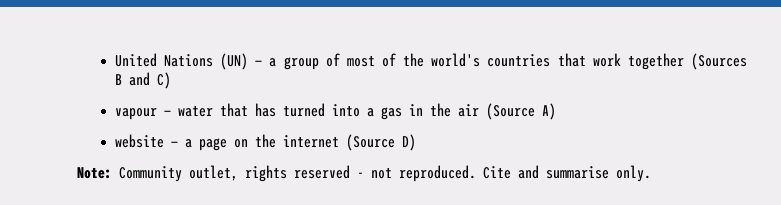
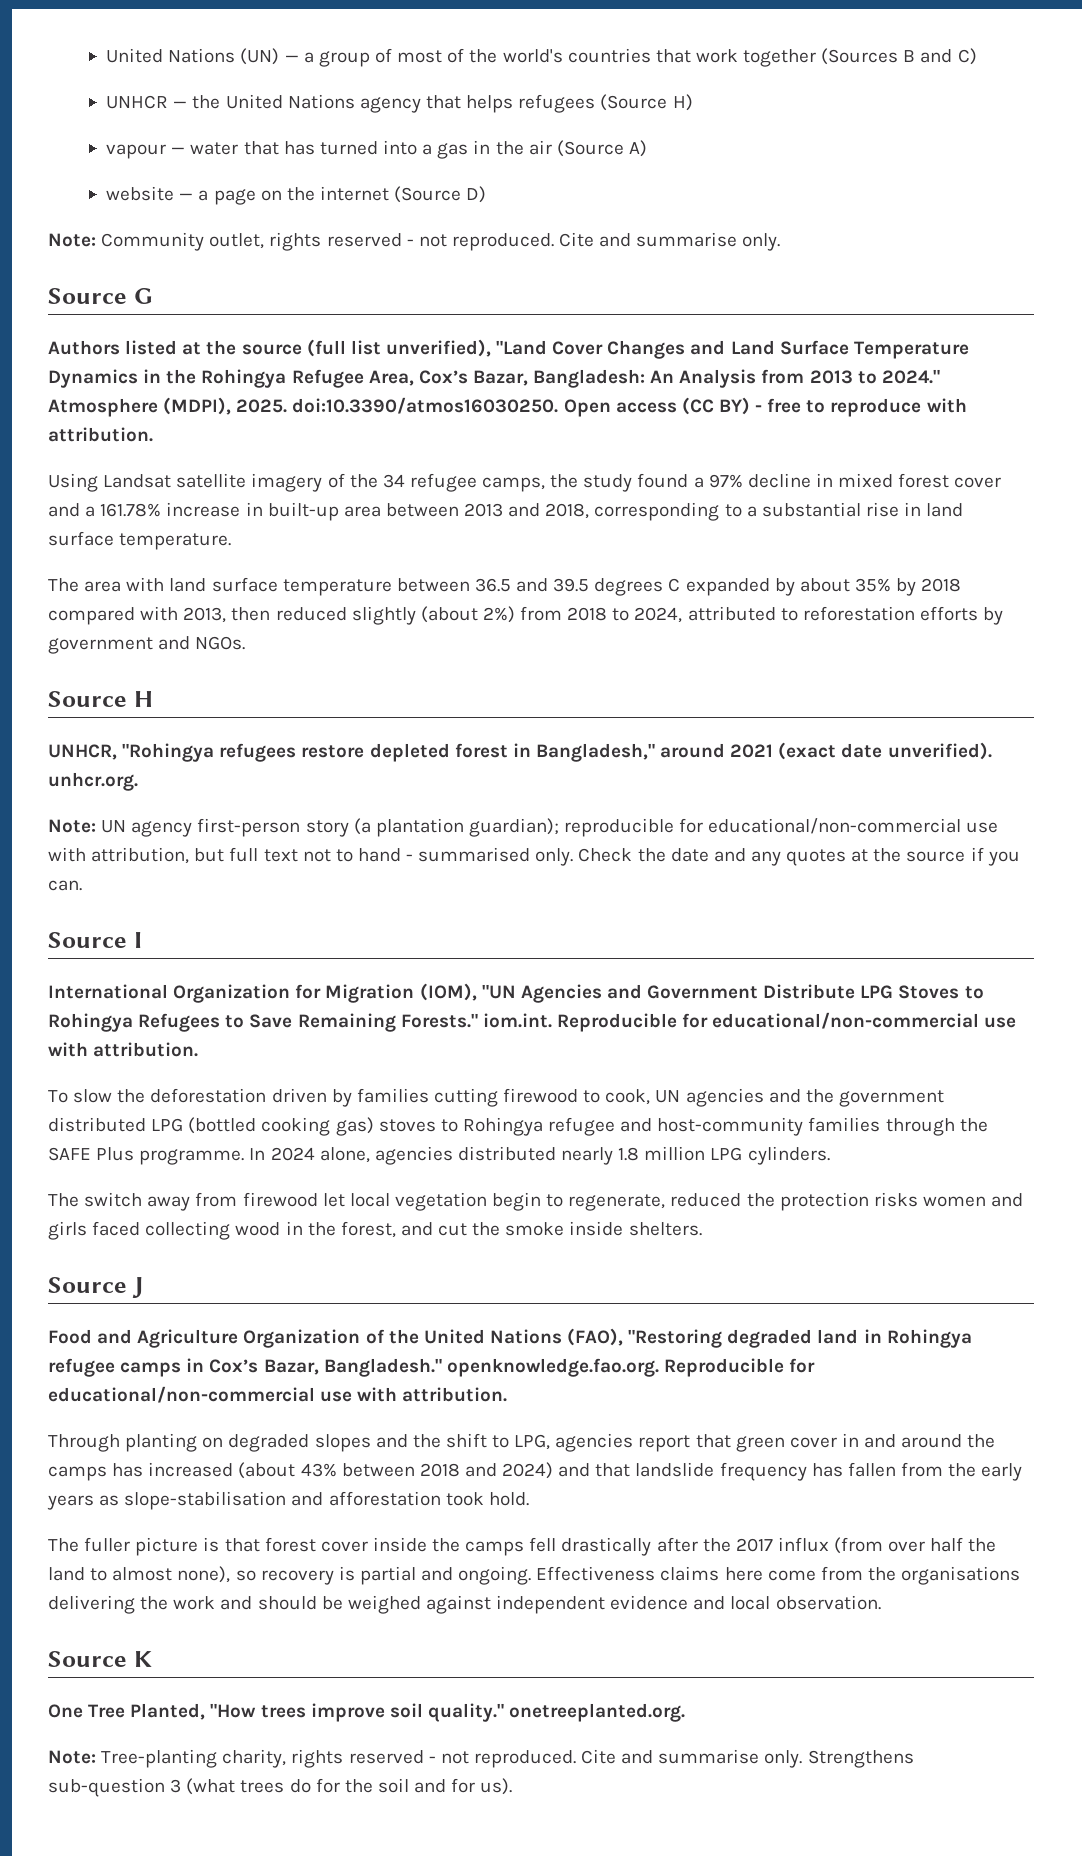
(171, 80) none -> [106,94,693,113] // UNHCR — the United Nations agency that helps refugees (Source H)
(651, 173) none -> [48,288,153,304] [48,339,969,359] [48,369,940,388] [48,397,967,417] [48,427,153,442] [48,473,1002,492] [48,502,964,521] [48,531,232,550] [48,577,962,596] [48,606,1004,625] [48,636,246,654] [48,691,153,707] [48,742,992,762] [48,772,138,791] [48,818,999,837] [48,847,1020,866] [48,880,82,891] [48,932,142,948] [48,983,984,1003] [48,1012,1017,1032] [48,1042,199,1057] [48,1088,944,1107] [48,1117,988,1136] [48,1146,830,1165] [48,1192,1024,1211] [48,1221,702,1240] [48,1277,143,1298] [48,1328,972,1348] [48,1358,816,1377] [48,1386,508,1403] [48,1433,996,1452] [48,1462,1023,1481] [47,1491,529,1510] [48,1537,997,1556] [48,1566,1021,1585] [48,1595,881,1614] [48,1651,152,1667] [48,1703,686,1722] [48,1749,914,1768] [48,1778,513,1797] // Source G // Authors listed at the source (full list unverified), "Land Cover Changes and Land Surface Temperature Dynamics in the Rohingya Refugee Area, Cox’s Bazar, Bangladesh: An Analysis from 2013 to 2024." Atmosphere (MDPI), 2025. doi:10.3390/atmos16030250. Open access (CC BY) - free to reproduce with attribution. // Using Landsat satellite imagery of the 34 refugee camps, the study found a 97% decline in mixed forest cover and a 161.78% increase in built-up area between 2013 and 2018, corresponding to a substantial rise in land surface temperature. // The area with land surface temperature between 36.5 and 39.5 degrees C expanded by about 35% by 2018 compared with 2013, then reduced slightly (about 2%) from 2018 to 2024, attributed to reforestation efforts by government and NGOs. // Source H // UNHCR, "Rohingya refugees restore depleted forest in Bangladesh," around 2021 (exact date unverified). unhcr.org. // Note: UN agency first-person story (a plantation guardian); reproducible for educational/non-commercial use with attribution, but full text not to hand - summarised only. Check the date and any quotes at the source if you can. // Source I // International Organization for Migration (IOM), "UN Agencies and Government Distribute LPG Stoves to Rohingya Refugees to Save Remaining Forests." iom.int. Reproducible for educational/non-commercial use with attribution. // To slow the deforestation driven by families cutting firewood to cook, UN agencies and the government distributed LPG (bottled cooking gas) stoves to Rohingya refugee and host-community families through the SAFE Plus programme. In 2024 alone, agencies distributed nearly 1.8 million LPG cylinders. // The switch away from firewood let local vegetation begin to regenerate, reduced the protection risks women and girls faced collecting wood in the forest, and cut the smoke inside shelters. // Source J // Food and Agriculture Organization of the United Nations (FAO), "Restoring degraded land in Rohingya refugee camps in Cox’s Bazar, Bangladesh." openknowledge.fao.org. Reproducible for educational/non-commercial use with attribution. // Through planting on degraded slopes and the shift to LPG, agencies report that green cover in and around the camps has increased (about 43% between 2018 and 2024) and that landslide frequency has fallen from the early years as slope-stabilisation and afforestation took hold. // The fuller picture is that forest cover inside the camps fell drastically after the 2017 influx (from over half the land to almost none), so recovery is partial and ongoing. Effectiveness claims here come from the organisations delivering the work and should be weighed against independent evidence and local observation. // Source K // One Tree Planted, "How trees improve soil quality." onetreeplanted.org. // Note: Tree-planting charity, rights reserved - not reproduced. Cite and summarise only. Strengthens sub-question 3 (what trees do for the soil and for us).

